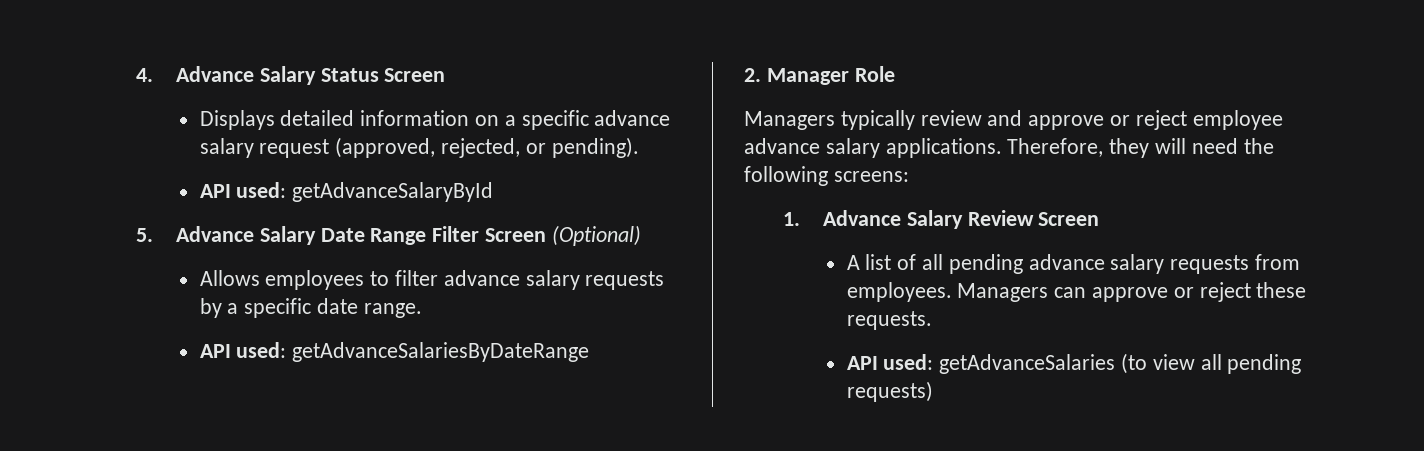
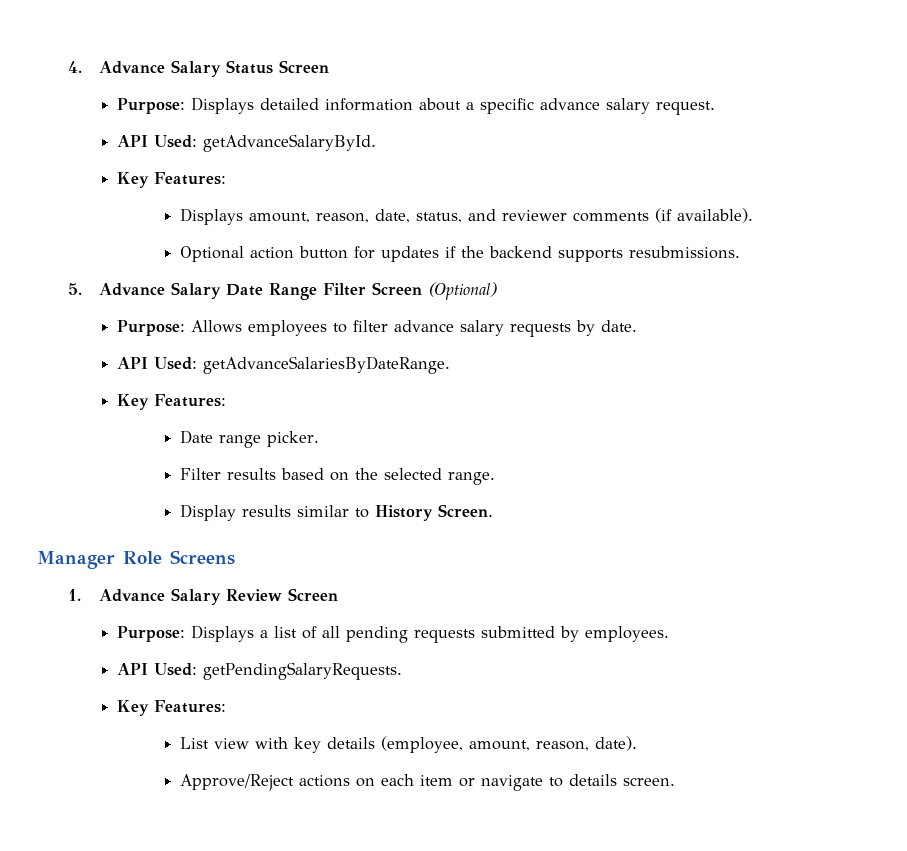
(446, 75) none -> [117,98,186,114] Purpose:
[475,115,500,126] on -> [419,98,462,111] about
[259,137,639,158] [199,182,494,202] request (approved, rejected, or pending). // API used: getAdvanceSalaryById -> [656,101,716,115] [117,134,377,152] [117,172,227,188] [179,208,753,225] [179,246,740,262] request. // API Used: getAdvanceSalaryById. // Key Features: // Displays amount, reason, date, status, and reviewer comments (if available). // Optional action button for updates if the backend supports resubmissions.
(641, 235) none -> [117,320,186,336] Purpose:
[227,298,422,318] [199,342,590,362] [744,66,895,85] [744,110,1283,130] [744,138,1274,158] [744,166,909,186] a specific date range. // API used: getAdvanceSalariesByDateRange // 2. Manager Role // Managers typically review and approve or reject employee advance salary applications. Therefore, they will need the following screens: -> [601,320,638,332] [117,356,451,374] [117,394,227,410] [179,430,319,448] [179,468,495,485] [179,504,493,521] [37,550,235,569] date. // API Used: getAdvanceSalariesByDateRange. // Key Features: // Date range picker. // Filter results based on the selected range. // Display results similar to History Screen. // Manager Role Screens
[846,255,860,270] A -> [117,625,269,642] Purpose: Displays a
[1028,254,1301,274] [846,282,1307,302] [846,311,932,330] [846,353,1302,374] [846,381,933,402] advance salary requests from employees. Managers can approve or reject these requests. // API used: getAdvanceSalaries (to view all pending requests) -> [414,626,670,643] [117,662,403,680] [117,700,227,716] [179,736,637,753] [179,774,675,791] requests submitted by employees. // API Used: getPendingSalaryRequests. // Key Features: // List view with key details (employee, amount, reason, date). // Approve/Reject actions on each item or navigate to details screen.

